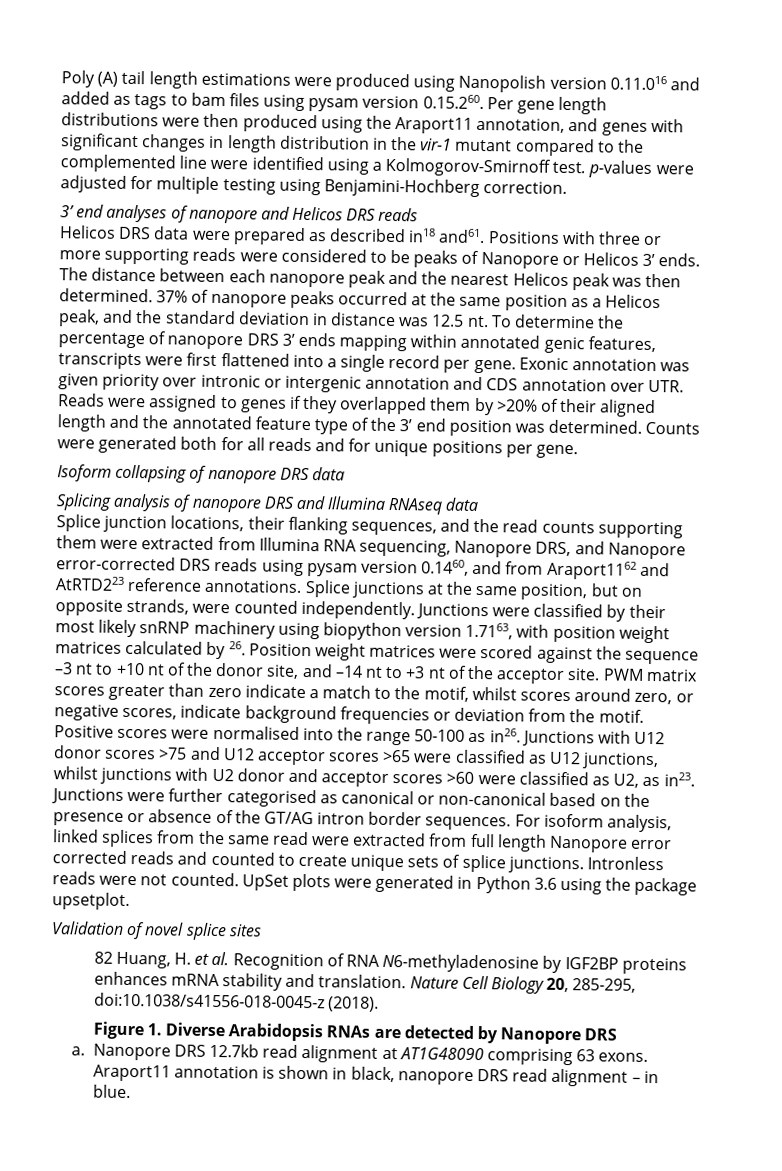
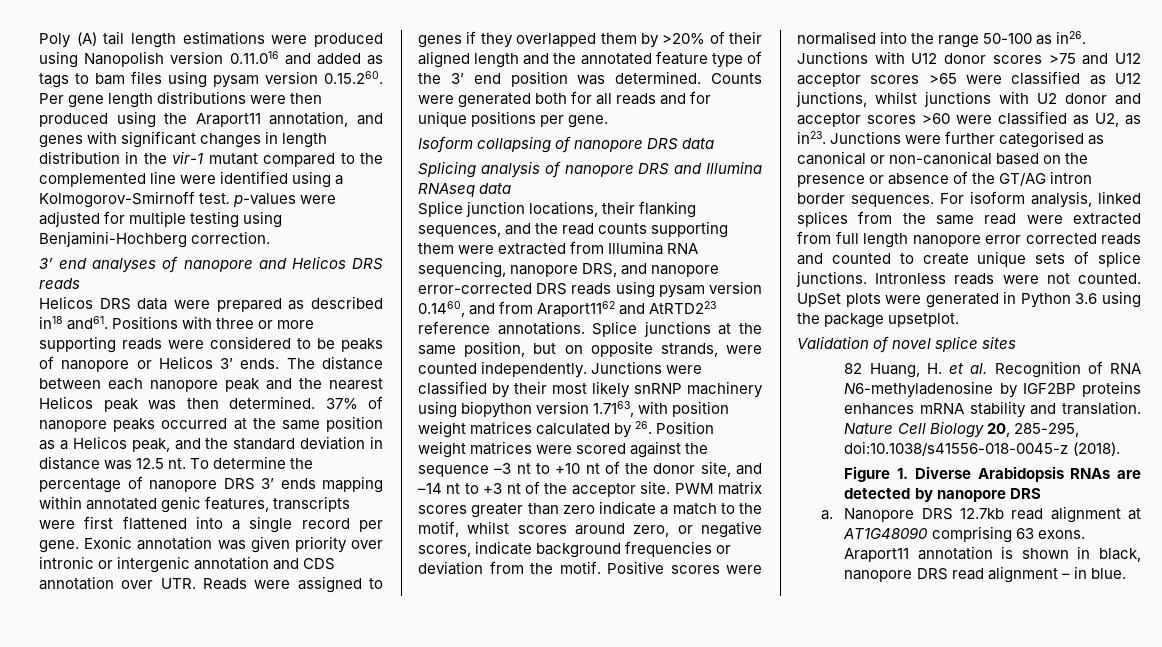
[480,252,559,269] Nanopore -> [61,360,130,372] nanopore
[454,540,533,558] Nanopore -> [510,265,579,277] nanopore
[607,542,686,560] Nanopore -> [651,265,720,277] nanopore
[549,835,629,853] Nanopore -> [912,235,981,247] nanopore
[500,1027,582,1045] Nanopore -> [936,490,1006,502] nanopore

